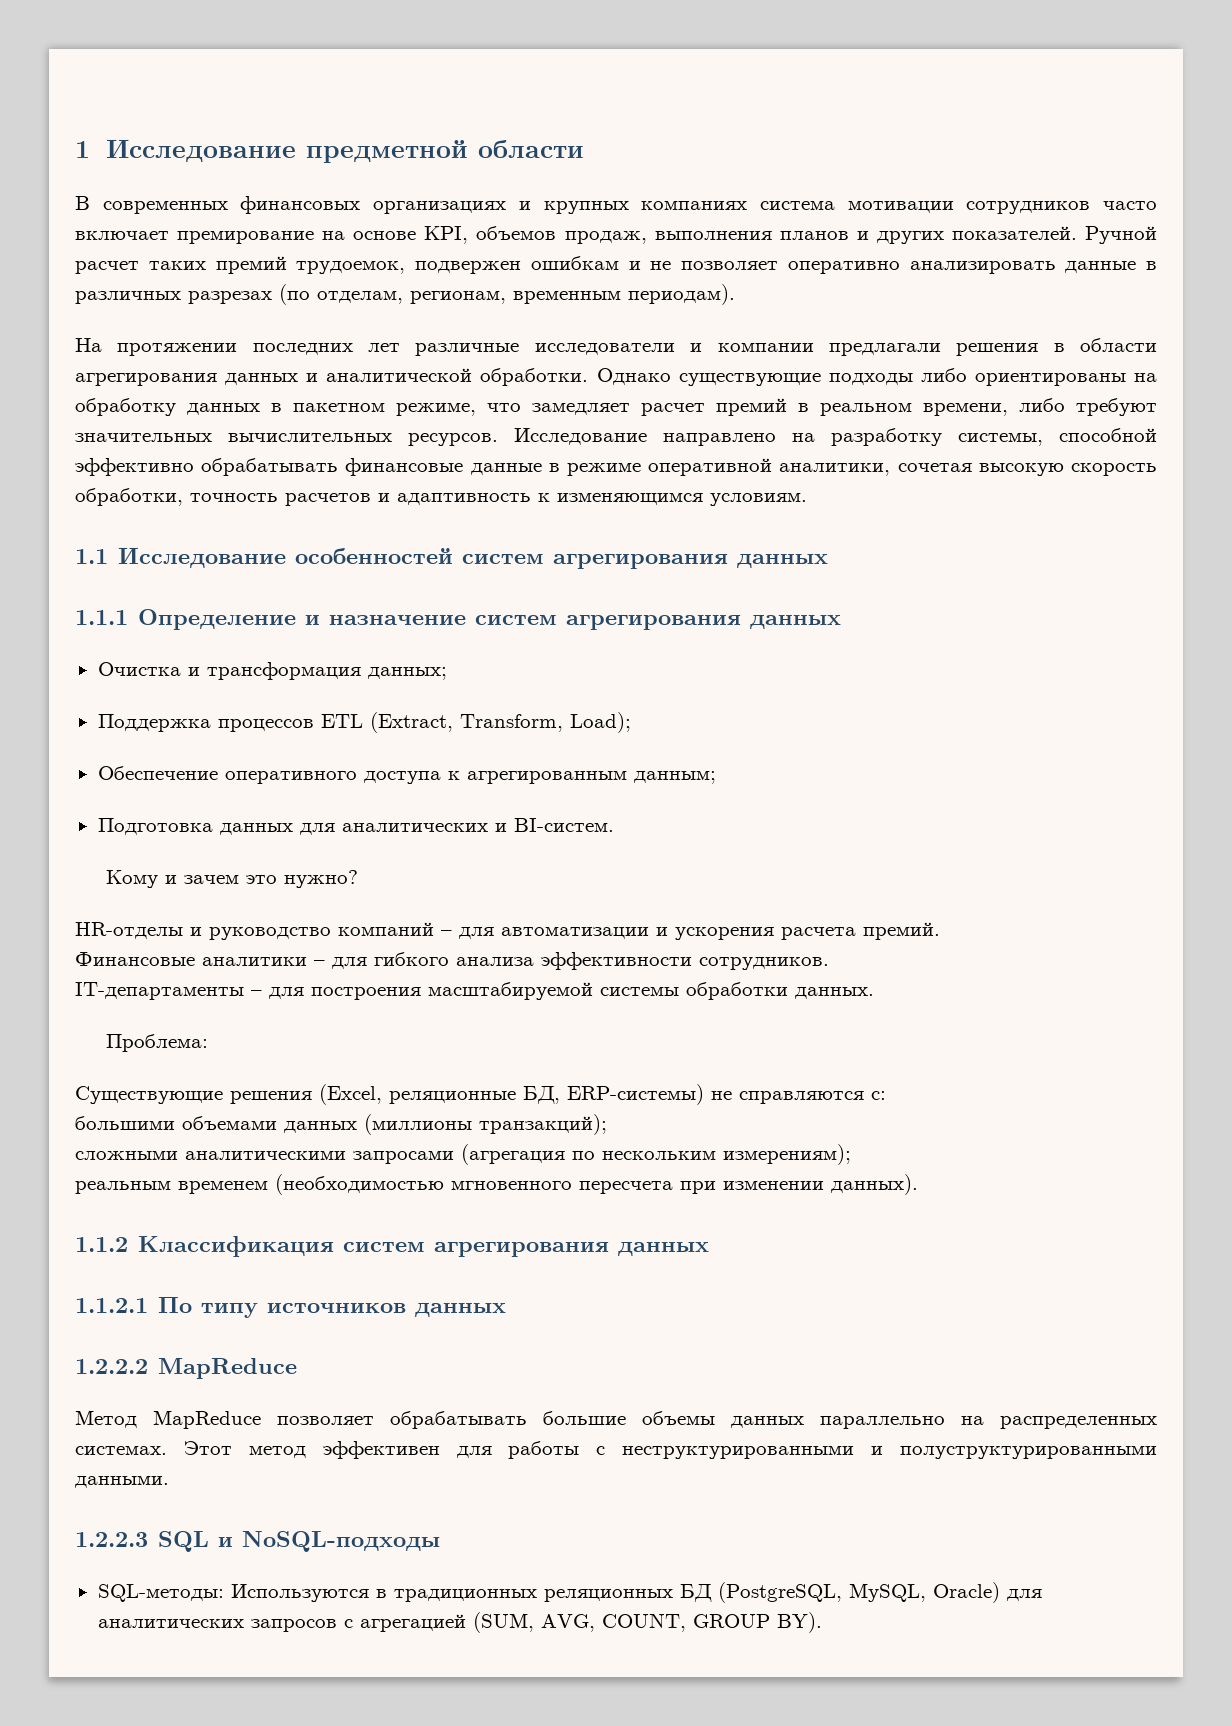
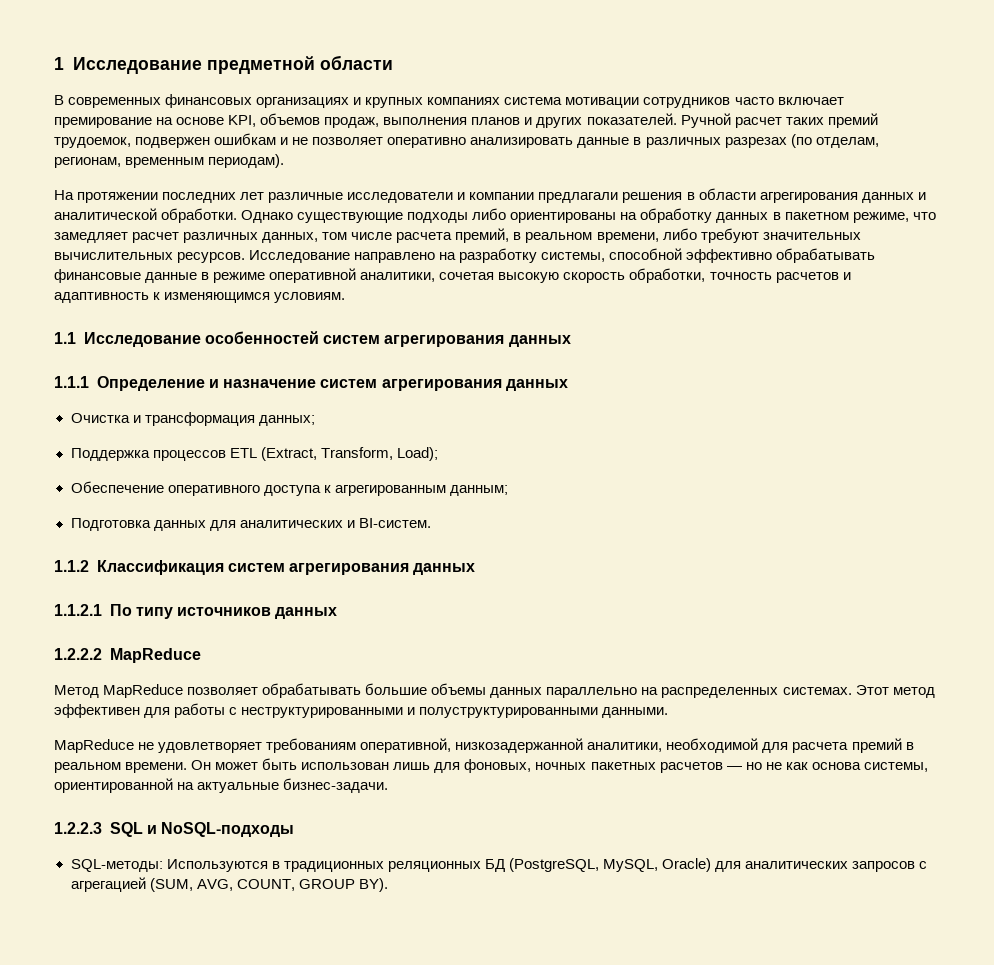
[716,398,787,416] премий -> [183,228,510,243] различных данных, том числе расчета премий,
[105,870,358,888] [75,922,940,940] [75,952,829,970] [75,982,874,1000] [105,1034,208,1052] [75,1084,886,1105] [75,1114,607,1135] [75,1144,851,1165] [75,1174,918,1195] // Кому и зачем это нужно? // HR-отделы и руководство компаний – для автоматизации и ускорения расчета премий. // Финансовые аналитики – для гибкого анализа эффективности сотрудников. // IT-департаменты – для построения масштабируемой системы обработки данных. // Проблема: // Существующие решения (Excel, реляционные БД, ERP-системы) не справляются с: // большими объемами данных (миллионы транзакций); // сложными аналитическими запросами (агрегация по нескольким измерениям); // реальным временем (необходимостью мгновенного пересчета при изменении данных). -> (431, 523) none
(169, 1482) none -> [54,738,914,753] [54,758,928,773] [54,778,389,793] // MapReduce не удовлетворяет требованиям оперативной, низкозадержанной аналитики, необходимой для расчета премий в реальном времени. Он может быть использован лишь для фоновых, ночных пакетных расчетов — но не как основа системы, ориентированной на актуальные бизнес-задачи.

